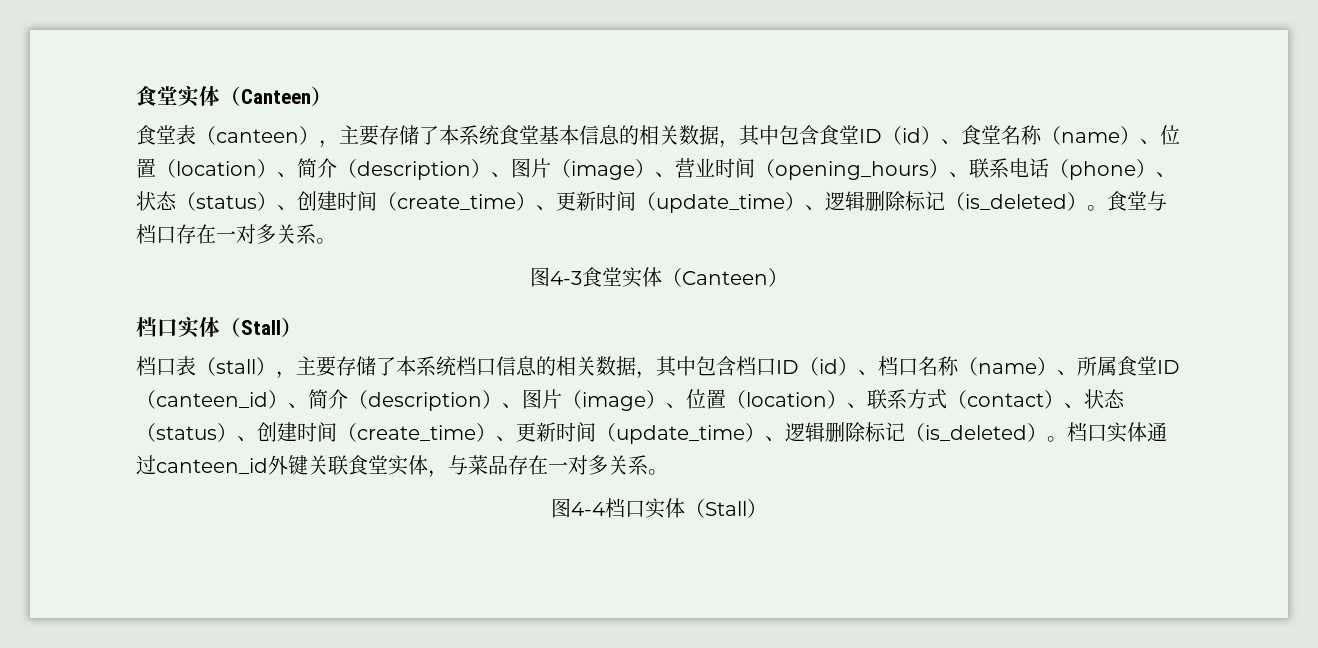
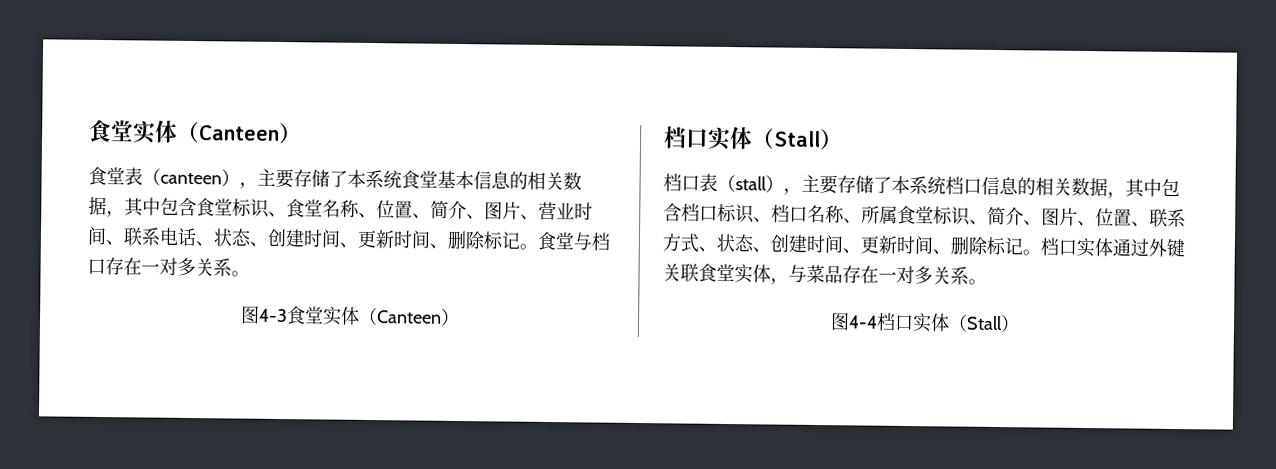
[859,125,1180,145] [136,158,655,180] ID（id）、食堂名称（name）、位置（location）、简介（description）、图片（image） -> [232,198,521,220] 标识、食堂名称、位置、简介、图片
[755,159,949,180] （opening_hours） -> (107, 236) none
[1049,159,1176,180] [136,191,1087,213] （phone）、状态（status）、创建时间（create_time）、更新时间（update_time）、逻辑删除标记（is_deleted） -> [195,228,521,250] 、状态、创建时间、更新时间、删除标记
[776,357,858,376] ID（id） -> [717,203,755,224] 标识
[958,357,1057,376] （name） -> (845, 214) none
[1157,360,1180,374] [136,389,1125,411] [136,422,1047,444] ID（canteen_id）、简介（description）、图片（image）、位置（location）、联系方式（contact）、状态（status）、创建时间（create_time）、更新时间（update_time）、逻辑删除标记（is_deleted） -> [933,206,1186,228] [662,233,1023,256] 标识、简介、图片、位置、联系方式、状态、创建时间、更新时间、删除标记
[156,458,268,474] canteen_id -> (1149, 247) none

